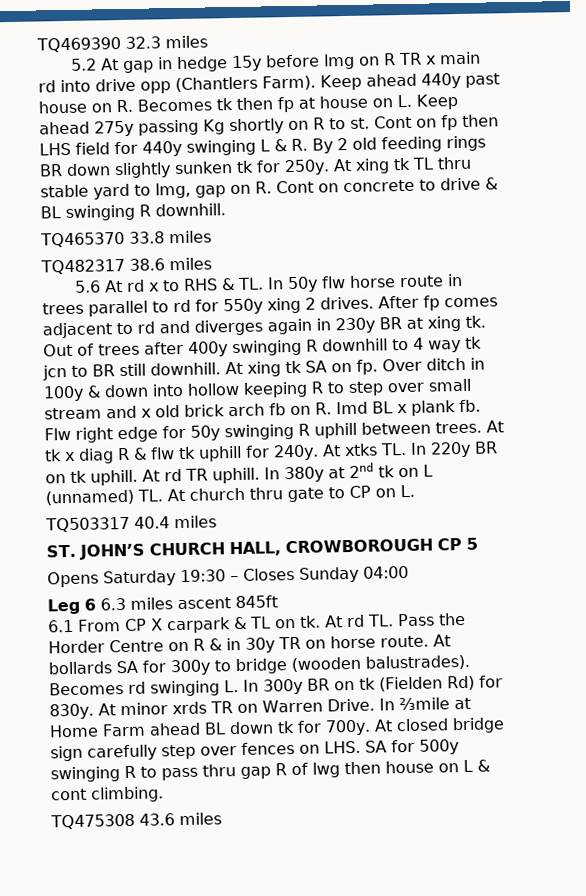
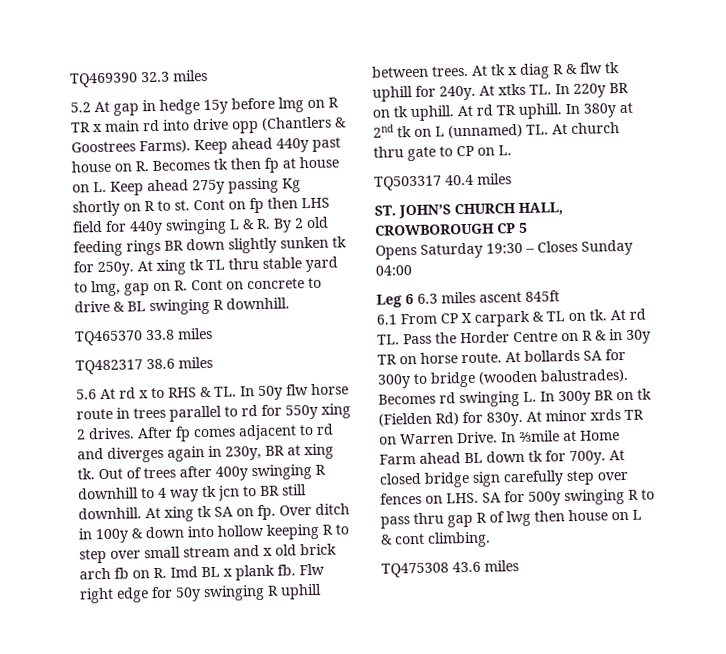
[262,75,316,91] Farm). -> [334,117,347,128] [71,139,191,154] & Goostrees Farms).
[335,317,375,334] 230y -> [225,445,262,461] 230y,

